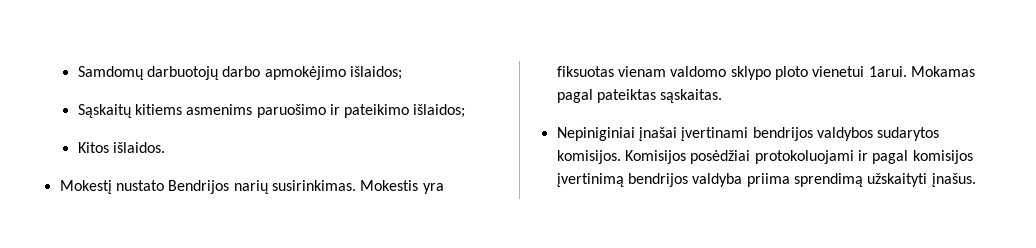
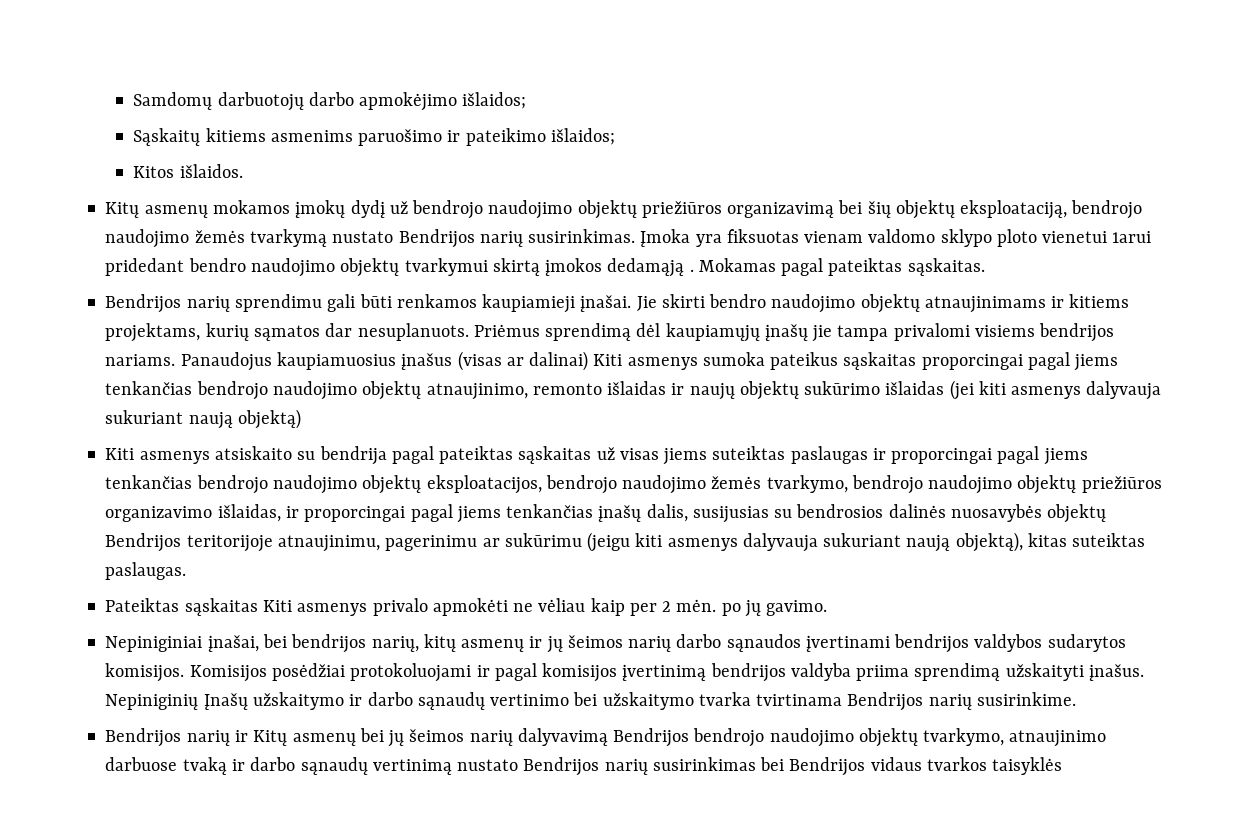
[59,180,112,194] Mokestį -> [105,200,1143,219] [105,229,327,248] Kitų asmenų mokamos įmokų dydį už bendrojo naudojimo objektų priežiūros organizavimą bei šių objektų eksploataciją, bendrojo naudojimo žemės tvarkymą
[360,180,419,191] Mokestis -> [640,229,691,247] Įmoka
[868,66,975,77] [556,89,723,103] [556,127,677,141] 1arui. Mokamas pagal pateiktas sąskaitas. // Nepiniginiai įnašai -> [1112,231,1152,243] [105,258,985,277] [105,294,1130,313] [105,323,1115,342] [105,351,1119,371] [105,380,1162,400] [105,409,301,429] [105,446,1088,465] [105,475,1162,494] [105,504,1107,523] [105,532,1146,552] [105,562,187,580] [105,598,828,617] [105,634,801,653] 1arui pridedant bendro naudojimo objektų tvarkymui skirtą įmokos dedamąją . Mokamas pagal pateiktas sąskaitas. // Bendrijos narių sprendimu gali būti renkamos kaupiamieji įnašai. Jie skirti bendro naudojimo objektų atnaujinimams ir kitiems projektams, kurių sąmatos dar nesuplanuots. Priėmus sprendimą dėl kaupiamųjų įnašų jie tampa privalomi visiems bendrijos nariams. Panaudojus kaupiamuosius įnašus (visas ar dalinai) Kiti asmenys sumoka pateikus sąskaitas proporcingai pagal jiems tenkančias bendrojo naudojimo objektų atnaujinimo, remonto išlaidas ir naujų objektų sukūrimo išlaidas (jei kiti asmenys dalyvauja sukuriant naują objektą) // Kiti asmenys atsiskaito su bendrija pagal pateiktas sąskaitas už visas jiems suteiktas paslaugas ir proporcingai pagal jiems tenkančias bendrojo naudojimo objektų eksploatacijos, bendrojo naudojimo žemės tvarkymo, bendrojo naudojimo objektų priežiūros organizavimo išlaidas, ir proporcingai pagal jiems tenkančias įnašų dalis, susijusias su bendrosios dalinės nuosavybės objektų Bendrijos teritorijoje atnaujinimu, pagerinimu ar sukūrimu (jeigu kiti asmenys dalyvauja sukuriant naują objektą), kitas suteiktas paslaugas. // Pateiktas sąskaitas Kiti asmenys privalo apmokėti ne vėliau kaip per 2 mėn. po jų gavimo. // Nepiniginiai įnašai, bei bendrijos narių, kitų asmenų ir jų šeimos narių darbo sąnaudos
(976, 180) none -> [105,692,1076,711] [105,728,1107,747] [105,757,1063,776] Nepiniginių Įnašų užskaitymo ir darbo sąnaudų vertinimo bei užskaitymo tvarka tvirtinama Bendrijos narių susirinkime. // Bendrijos narių ir Kitų asmenų bei jų šeimos narių dalyvavimą Bendrijos bendrojo naudojimo objektų tvarkymo, atnaujinimo darbuose tvaką ir darbo sąnaudų vertinimą nustato Bendrijos narių susirinkimas bei Bendrijos vidaus tvarkos taisyklės

